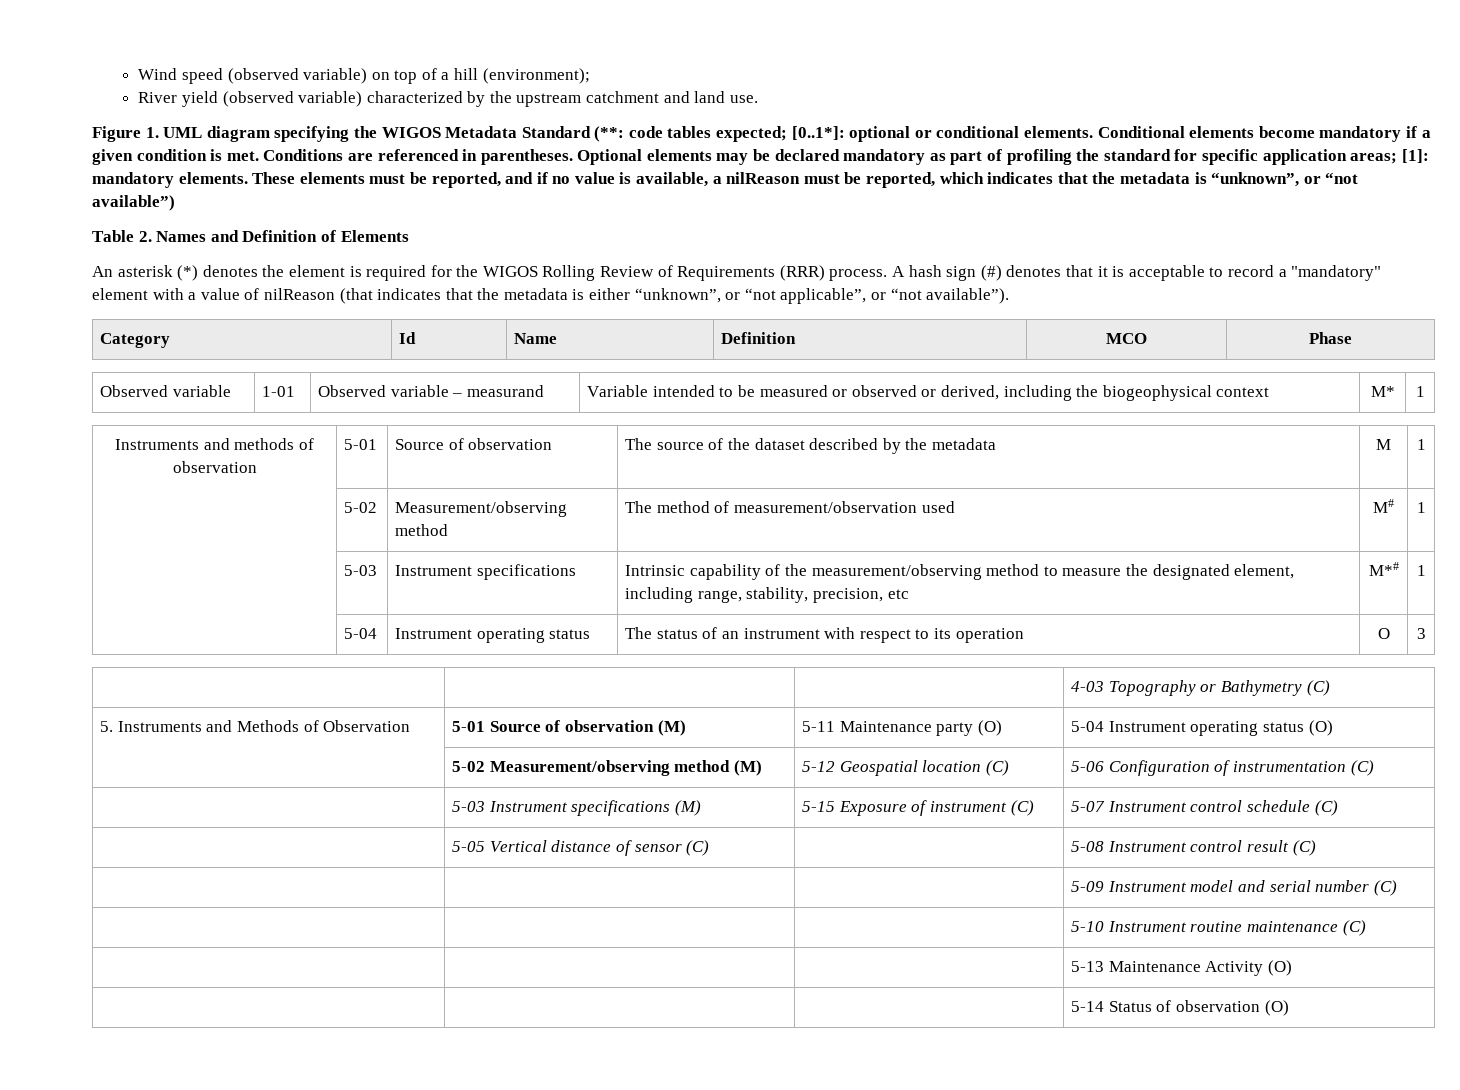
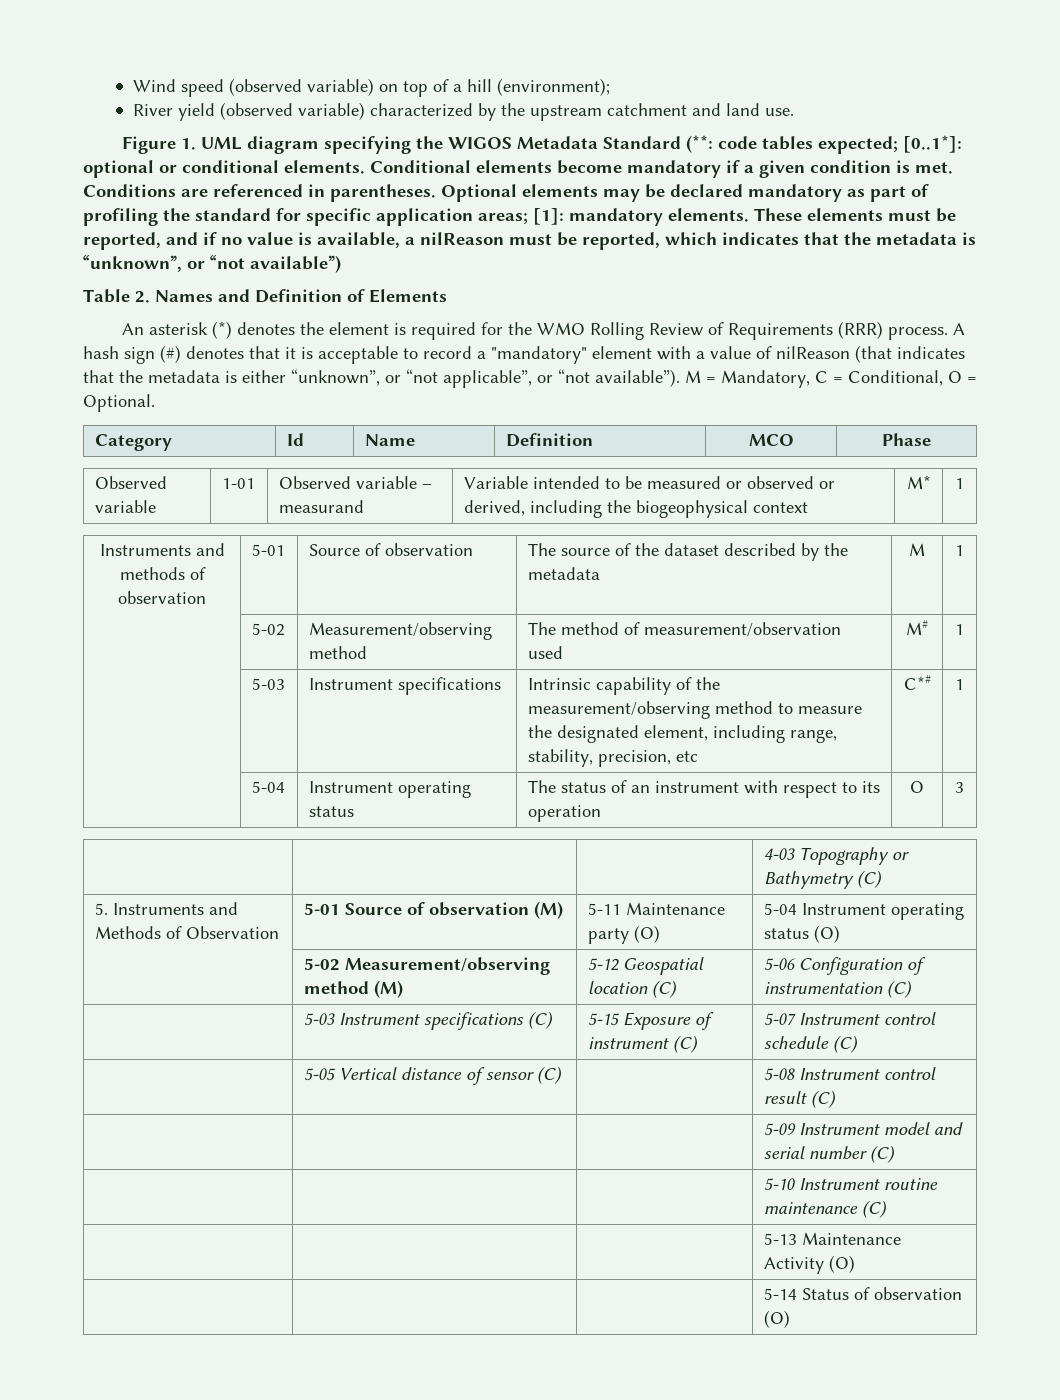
[482,266,538,277] WIGOS -> [537,322,586,335] WMO
(1010, 296) none -> [685,370,977,388] [83,394,155,412] M = Mandatory, C = Conditional, O = Optional.
[1368,562,1399,576] M*# -> [903,674,931,690] C*#
[675,800,702,816] (M) -> [527,1011,553,1029] (C)

